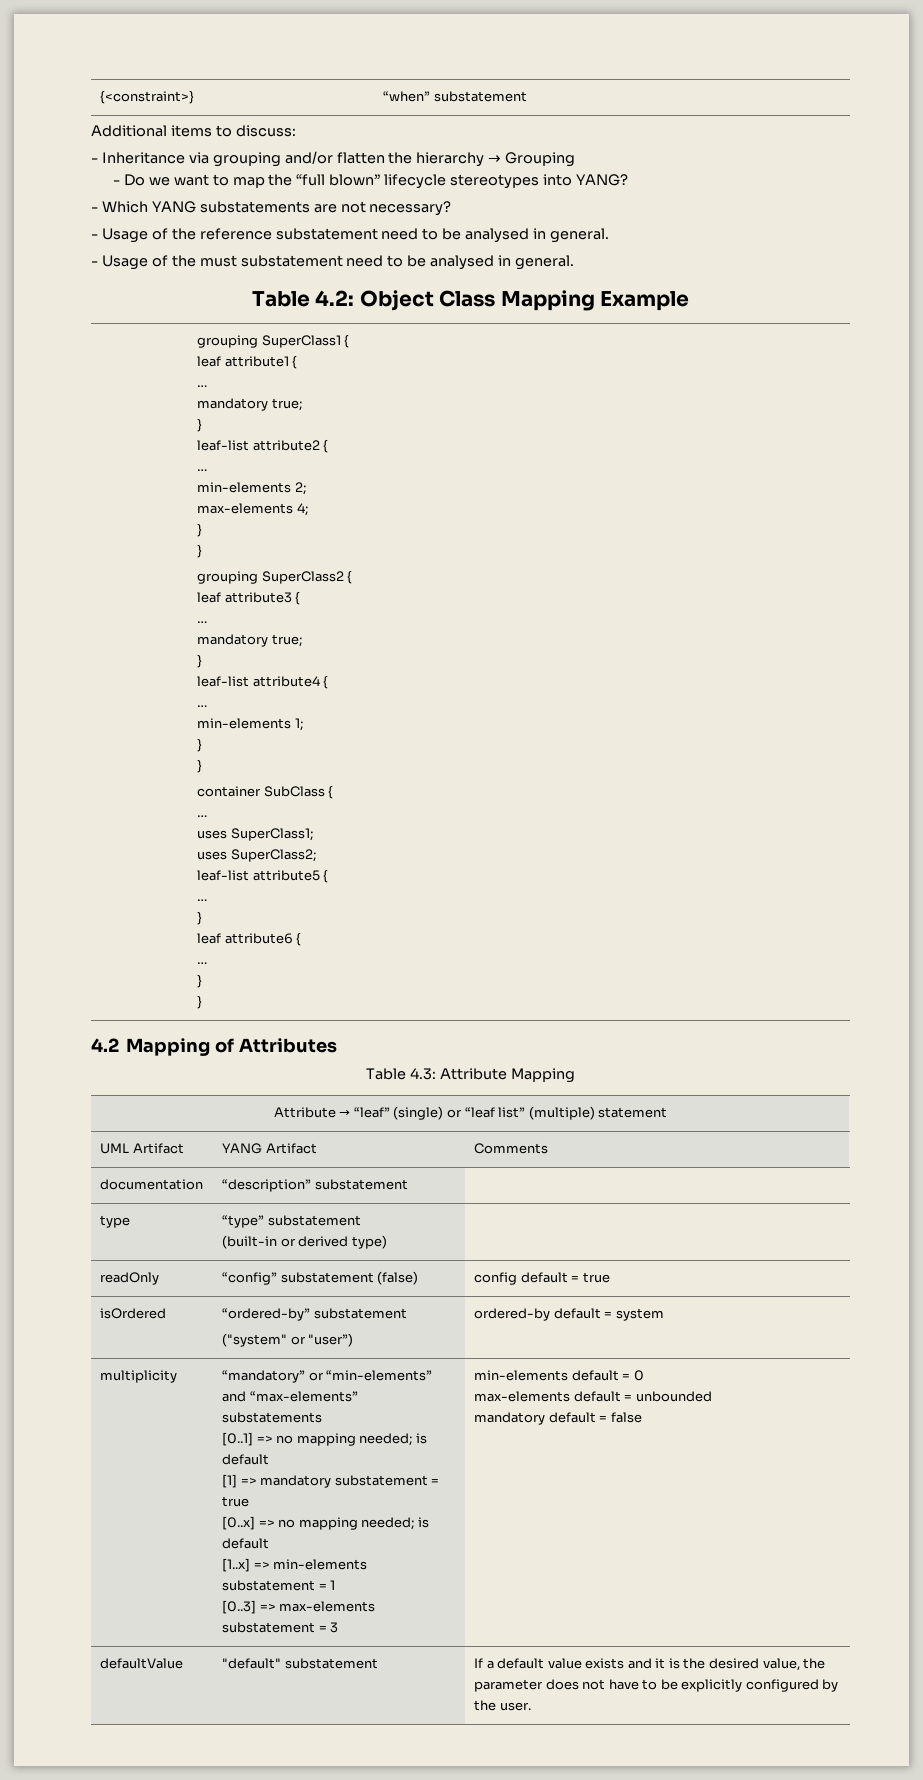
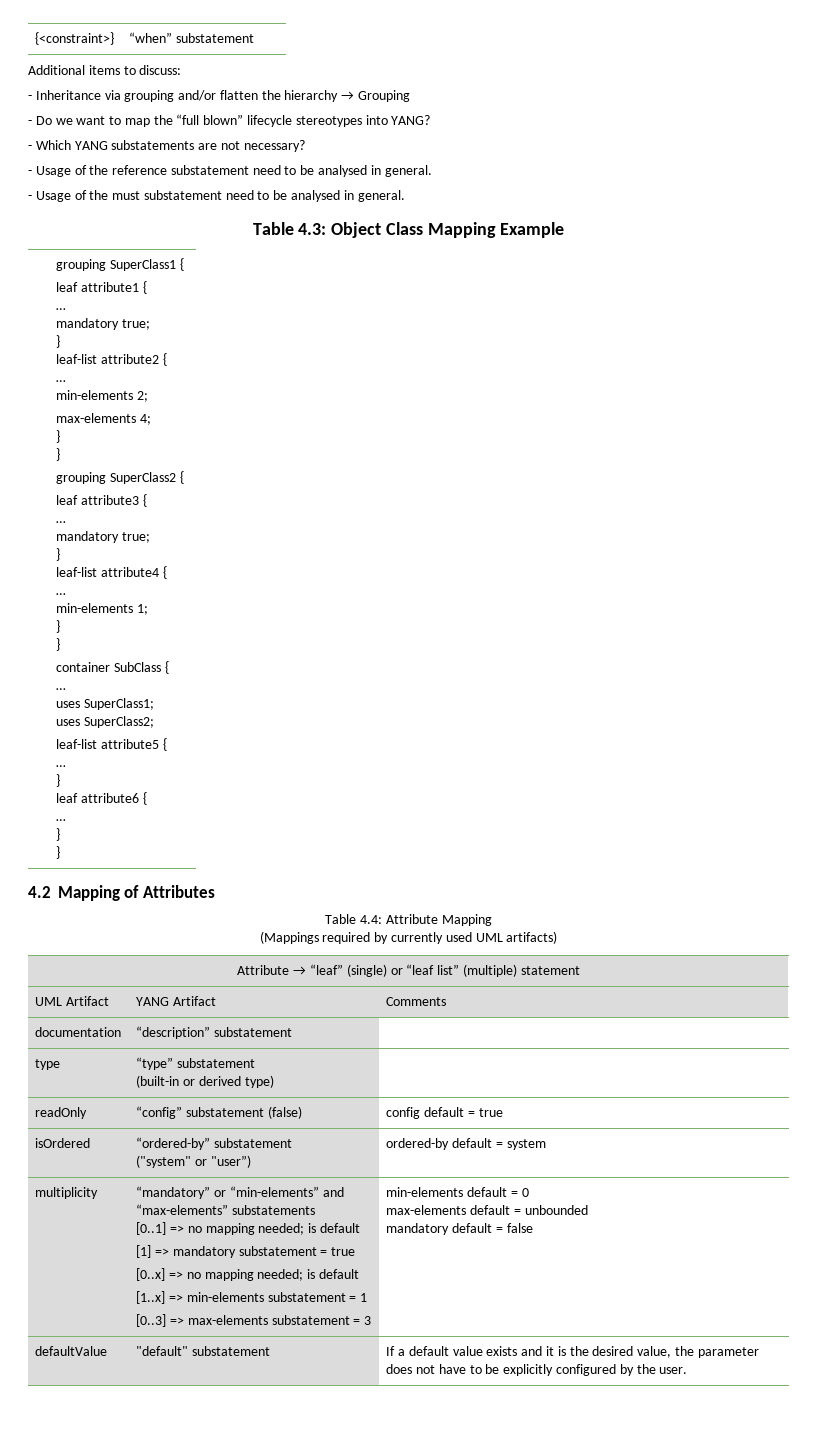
[315,290,355,306] 4.2: -> [298,223,327,235] 4.3:
[410,1068,437,1080] 4.3: -> [360,915,383,924] 4.4:
(575, 1075) none -> [259,931,558,944] // (Mappings required by currently used UML artifacts)

